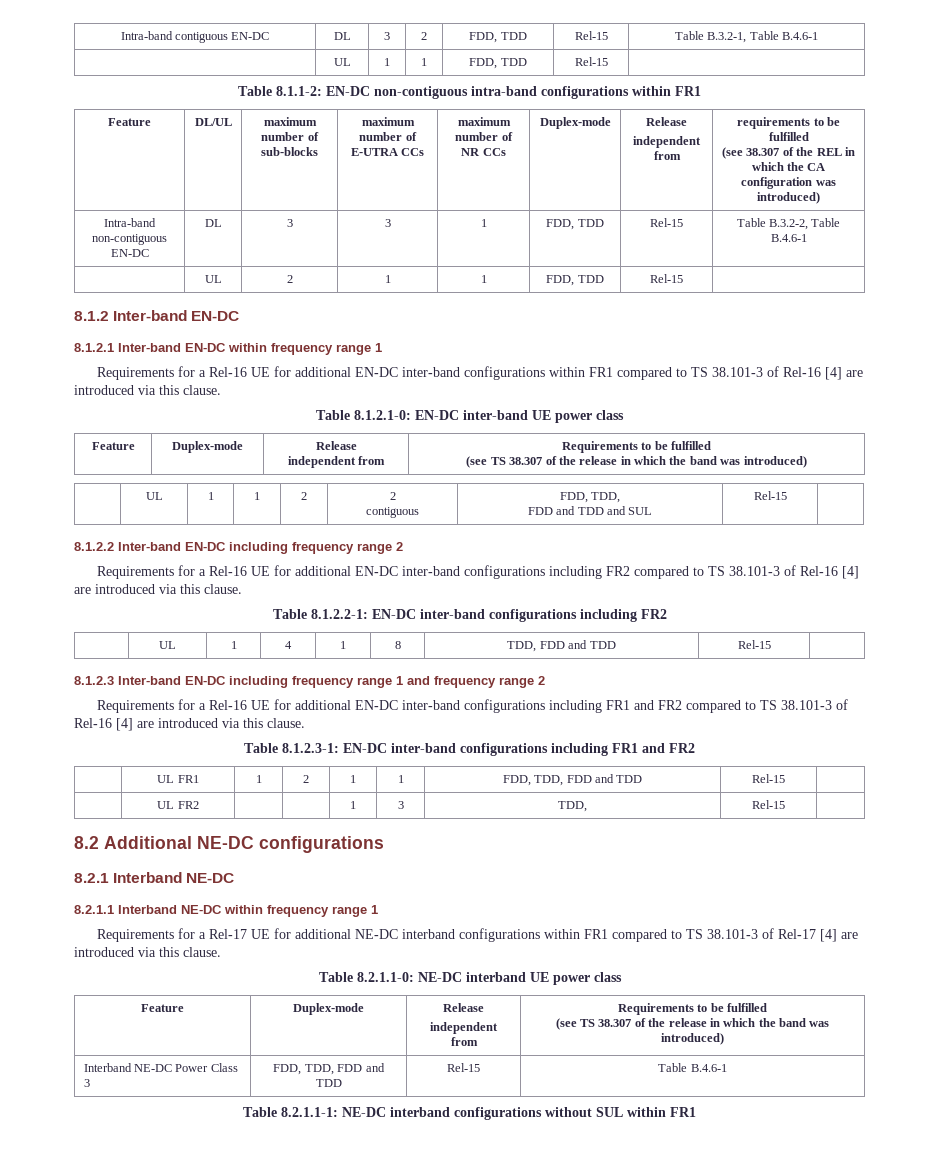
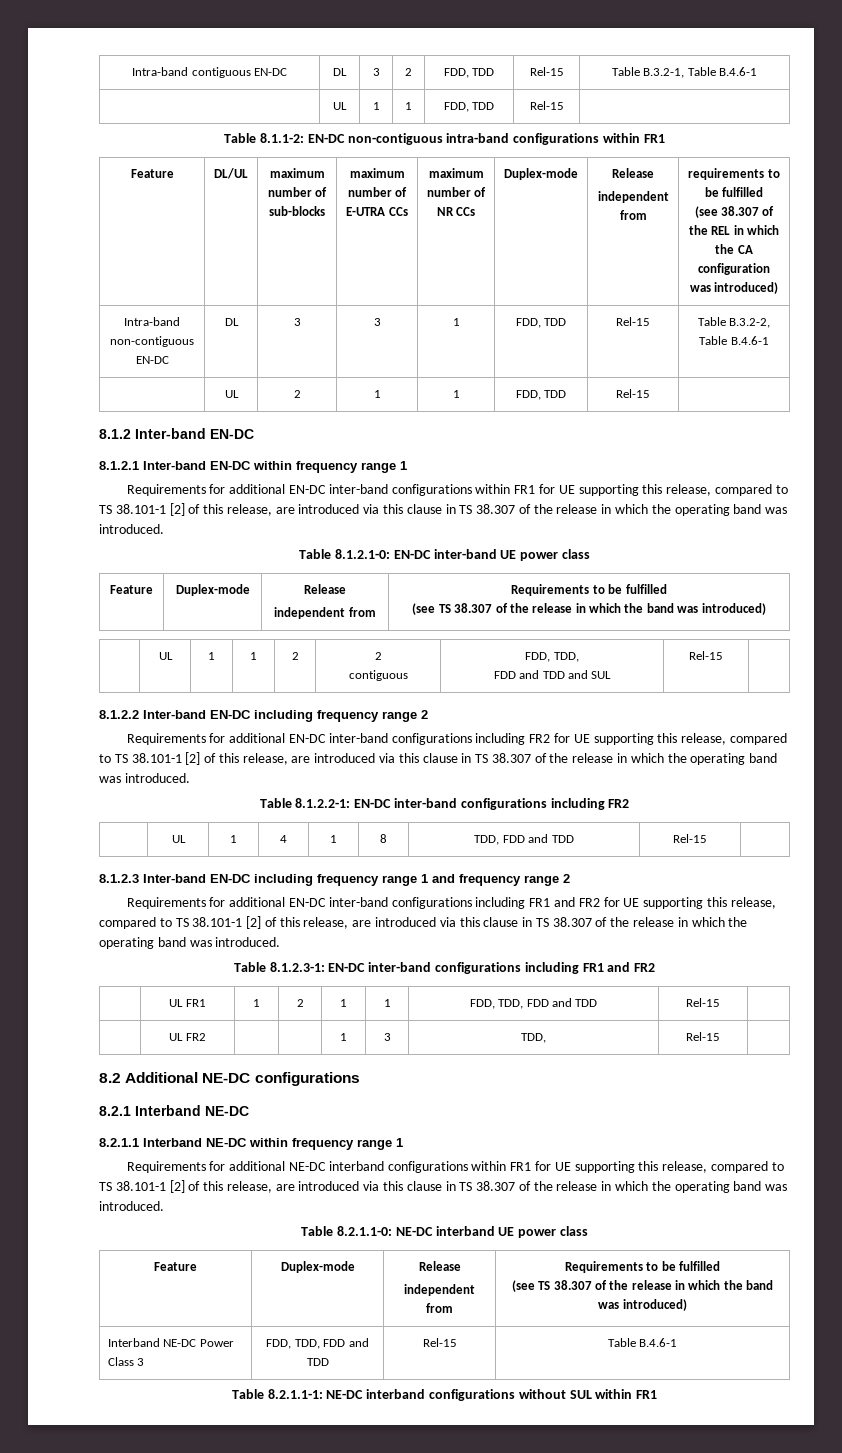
[199,366,292,377] a Rel-16 UE for -> (226, 489) none
[617,366,864,380] [74,385,221,395] compared to TS 38.101-3 of Rel-16 [4] are introduced via this clause. -> [538,484,788,496] [99,503,788,516] [99,524,164,534] for UE supporting this release, compared to TS 38.101-1 [2] of this release, are introduced via this clause in TS 38.307 of the release in which the operating band was introduced.
[199,565,292,576] a Rel-16 UE for -> (226, 738) none
[634,565,860,579] [74,584,242,594] compared to TS 38.101-3 of Rel-16 [4] are introduced via this clause. -> [553,733,787,745] [99,752,778,765] [99,773,190,783] for UE supporting this release, compared to TS 38.101-1 [2] of this release, are introduced via this clause in TS 38.307 of the release in which the operating band was introduced.
[199,699,292,710] a Rel-16 UE for -> (226, 902) none
[686,699,849,713] [74,718,305,731] compared to TS 38.101-3 of Rel-16 [4] are introduced via this clause. -> [603,897,776,909] [99,916,748,929] [99,937,281,949] for UE supporting this release, compared to TS 38.101-1 [2] of this release, are introduced via this clause in TS 38.307 of the release in which the operating band was introduced.
[199,928,292,939] a Rel-17 UE for -> (226, 1166) none
[612,928,859,942] [74,947,221,957] compared to TS 38.101-3 of Rel-17 [4] are introduced via this clause. -> [534,1161,784,1173] [99,1180,788,1193] [99,1201,164,1211] for UE supporting this release, compared to TS 38.101-1 [2] of this release, are introduced via this clause in TS 38.307 of the release in which the operating band was introduced.

